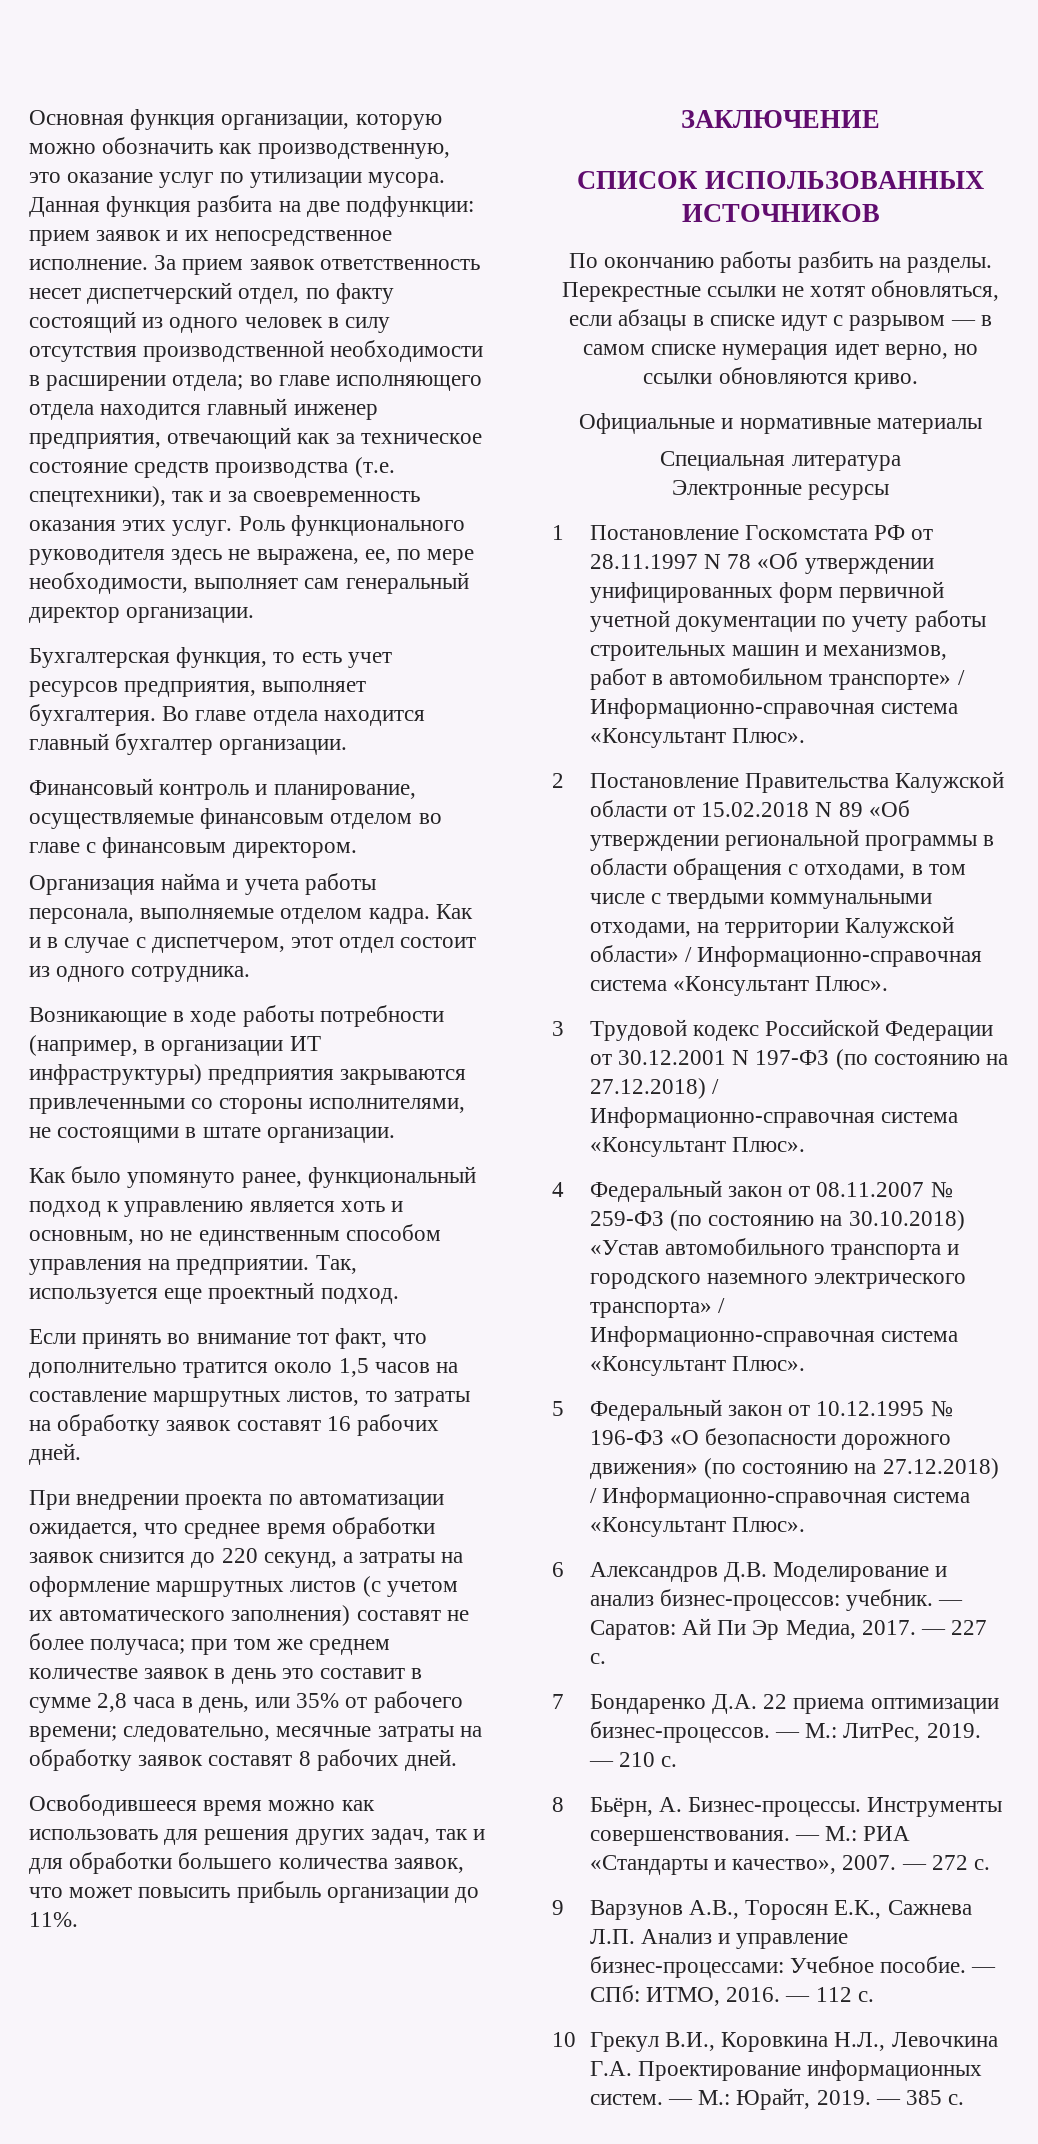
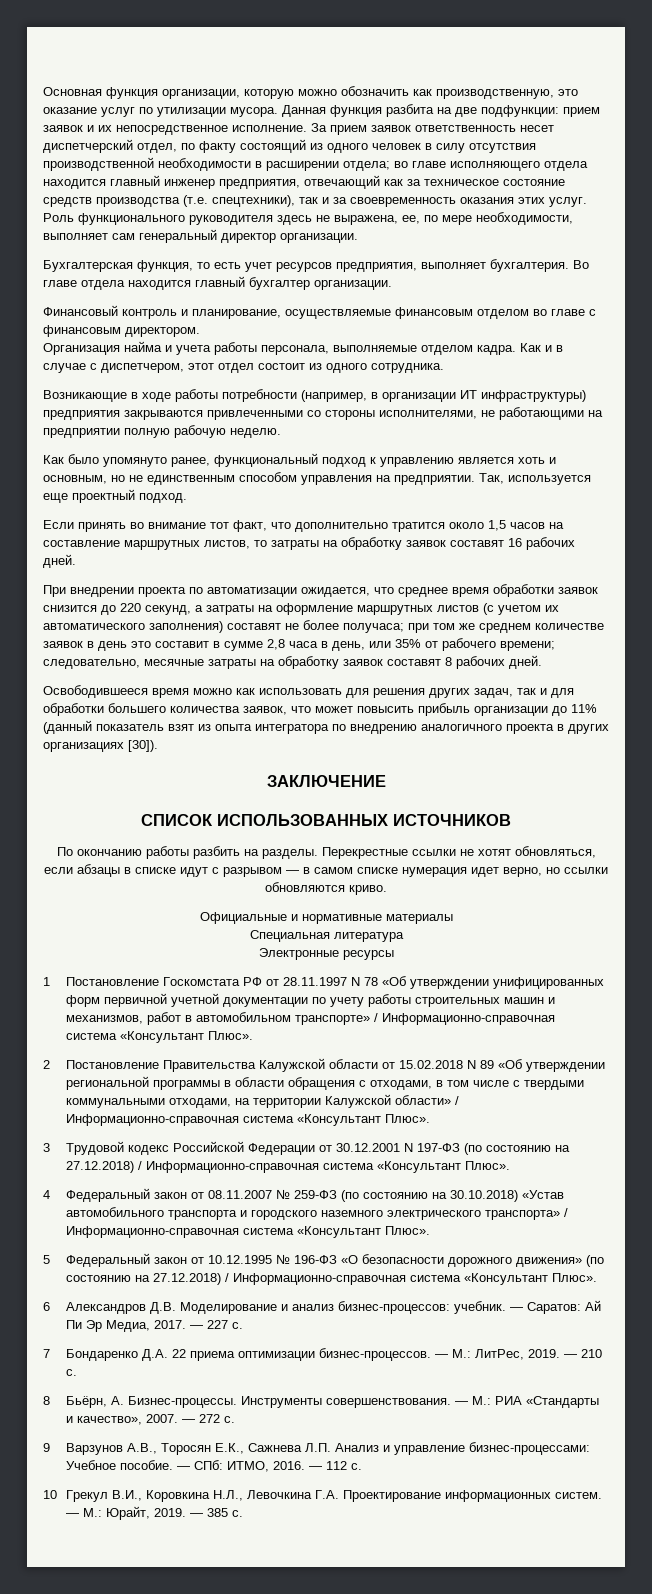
[57,1127,395,1143] состоящими в штате организации. -> [499,407,603,420] [43,425,281,438] работающими на предприятии полную рабочую неделю.
[29,1912,78,1927] 11%. -> [571,704,597,713] [43,720,609,734] [43,740,158,752] 11% (данный показатель взят из опыта интегратора по внедрению аналогичного проекта в других организациях [30]).

